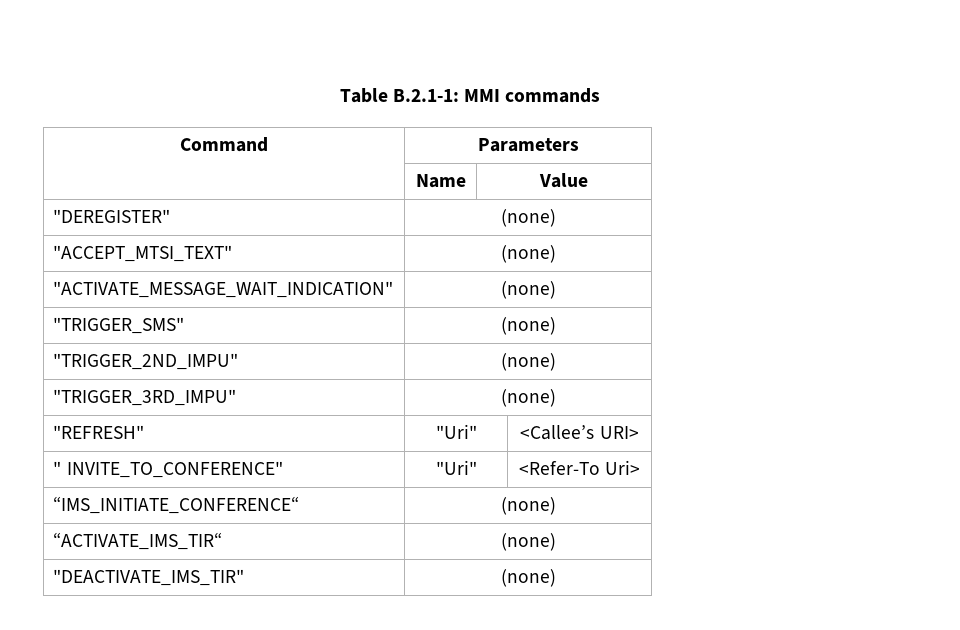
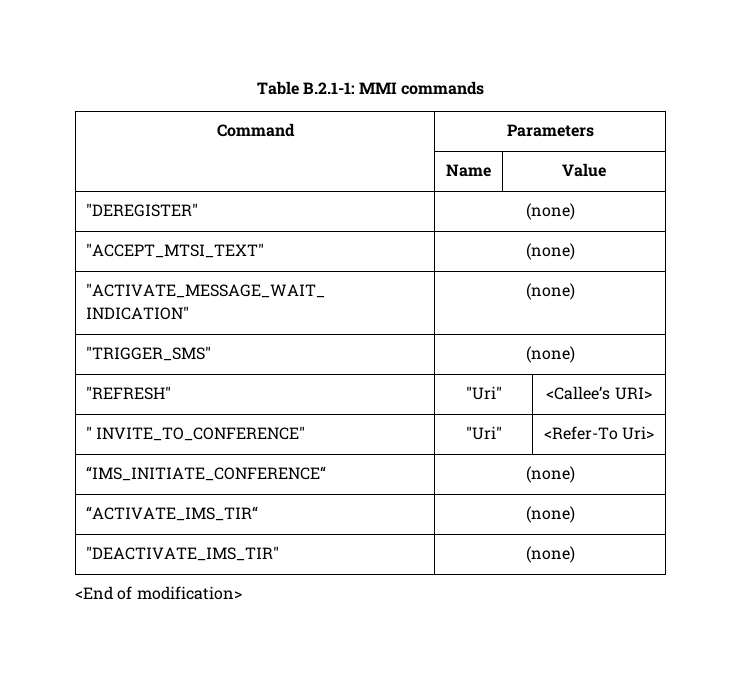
[53,353,239,370] [500,353,556,371] [53,389,237,406] [500,389,556,407] // "TRIGGER_2ND_IMPU" | (none) // "TRIGGER_3RD_IMPU" | (none) -> (575, 354) none
(556, 578) none -> [75,586,242,600] // <End of modification>

